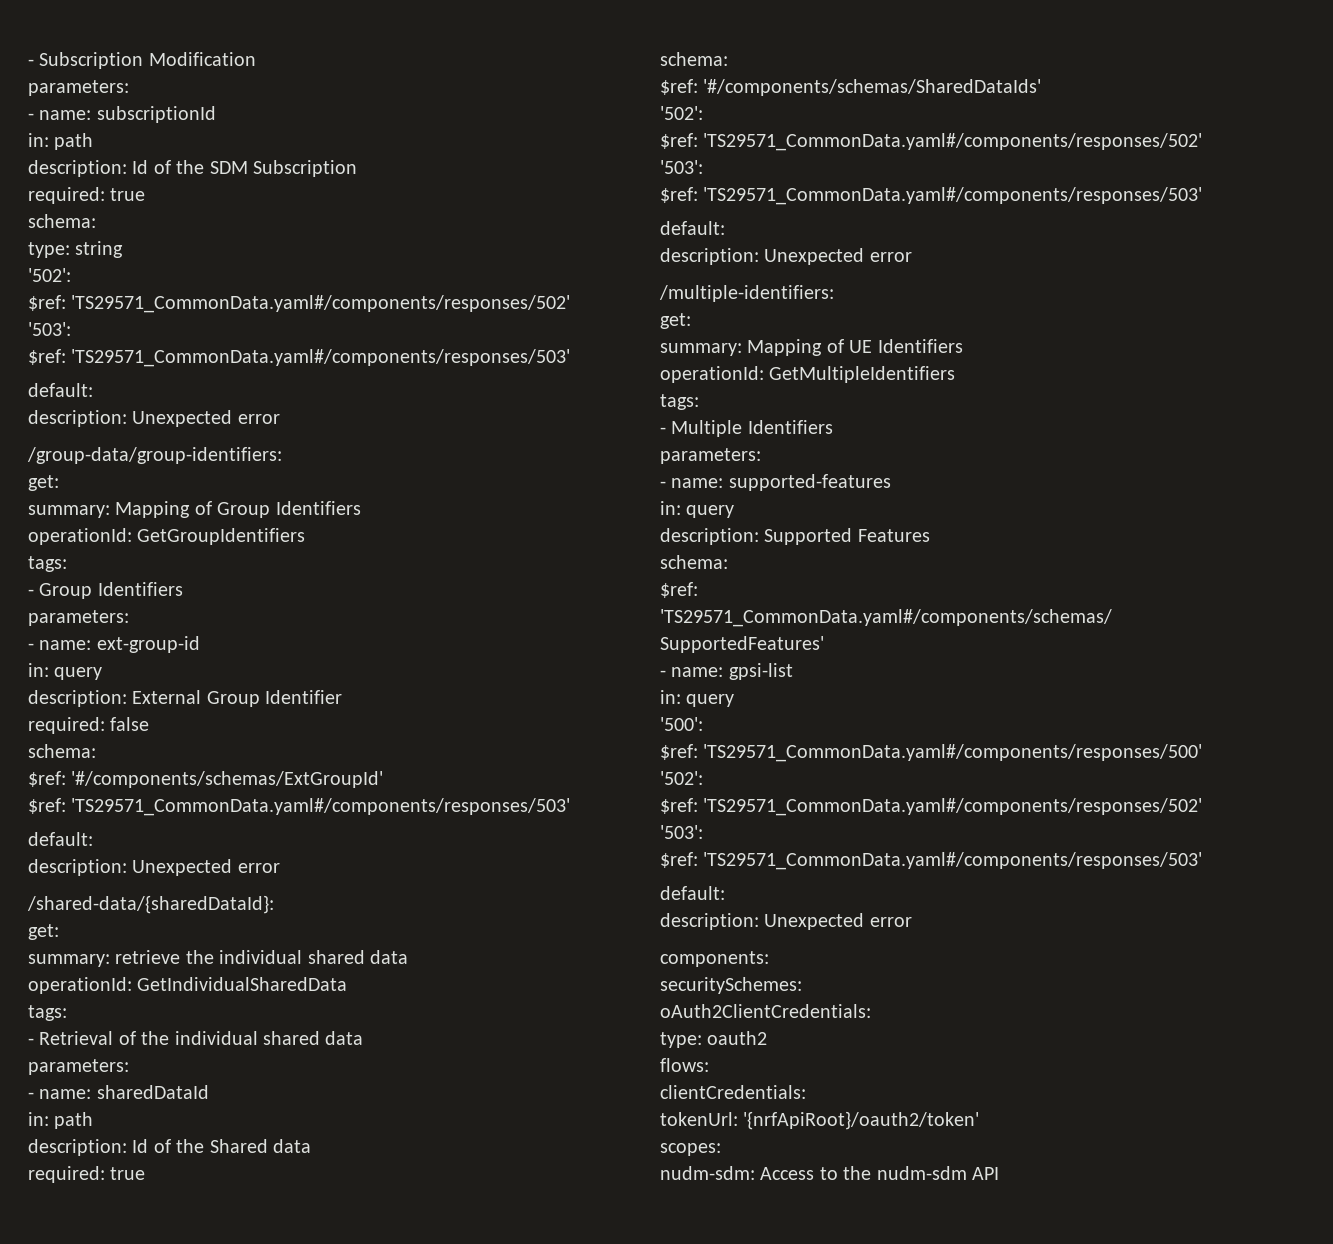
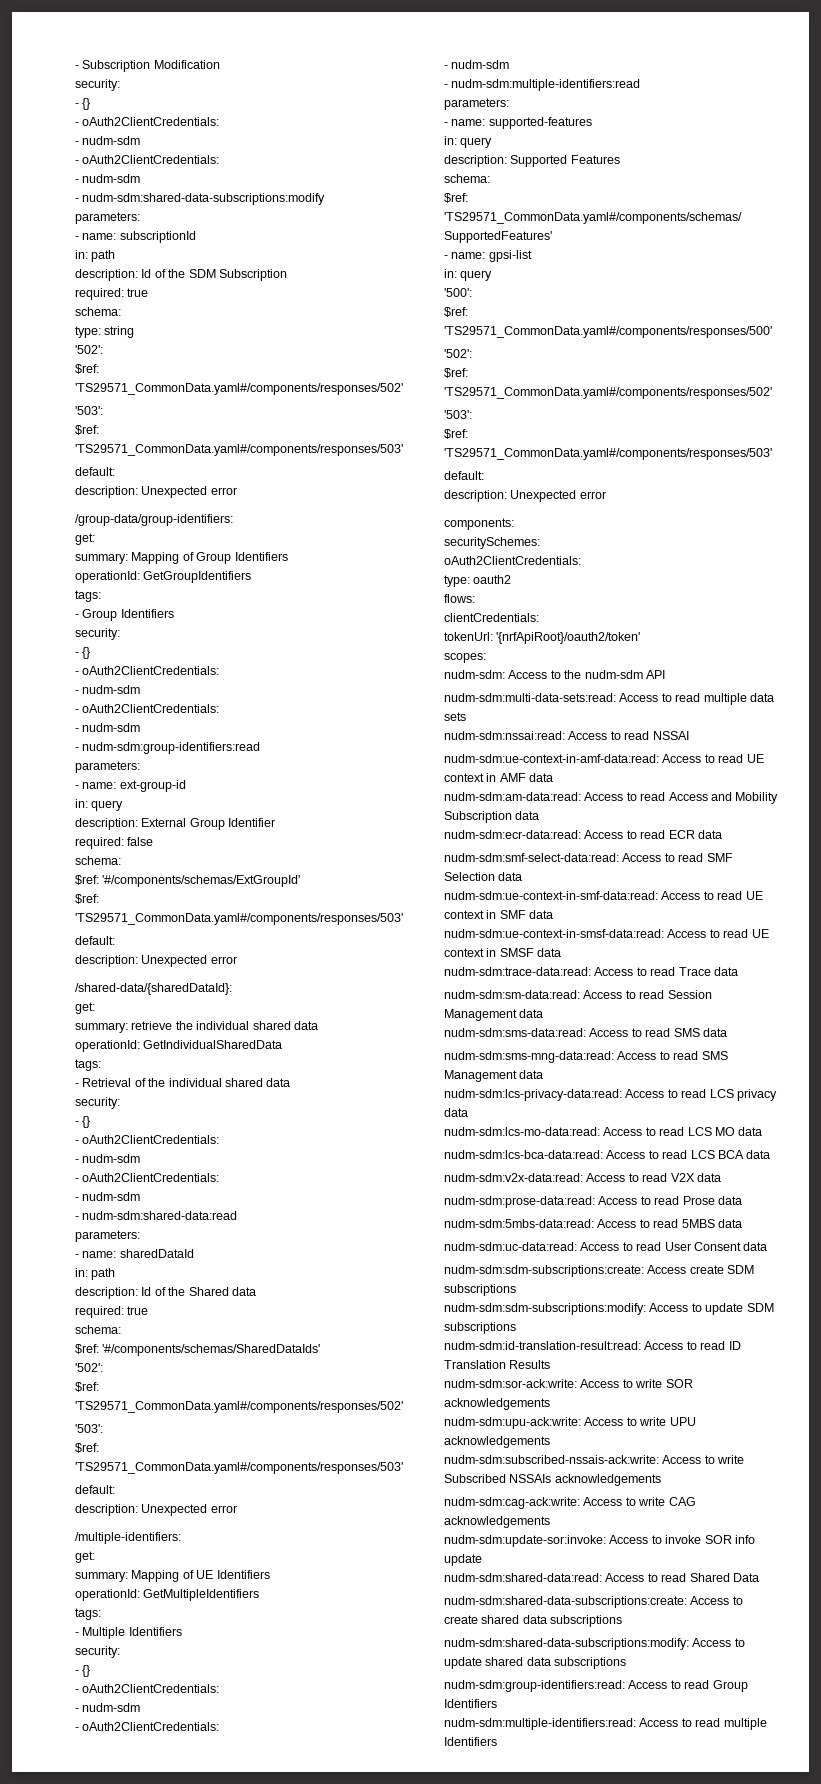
(256, 59) none -> [75,79,120,91] [75,98,91,110] [75,117,220,126] [75,136,141,145] [75,155,220,164] [75,174,141,183] [75,193,326,205] // security: // - {} // - oAuth2ClientCredentials: // - nudm-sdm // - oAuth2ClientCredentials: // - nudm-sdm // - nudm-sdm:shared-data-subscriptions:modify
(183, 589) none -> [75,628,120,640] [75,647,91,659] [75,666,220,675] [75,685,141,694] [75,704,220,713] [75,723,141,732] [75,742,261,754] // security: // - {} // - oAuth2ClientCredentials: // - nudm-sdm // - oAuth2ClientCredentials: // - nudm-sdm // - nudm-sdm:group-identifiers:read
(364, 1038) none -> [75,1097,120,1109] [75,1116,91,1128] [75,1135,220,1144] [75,1154,141,1163] [75,1173,220,1182] [75,1192,141,1201] [75,1211,238,1220] // security: // - {} // - oAuth2ClientCredentials: // - nudm-sdm // - oAuth2ClientCredentials: // - nudm-sdm // - nudm-sdm:shared-data:read
(833, 427) none -> [75,1646,120,1658] [75,1665,91,1677] [75,1684,220,1693] [75,1703,141,1712] [75,1722,220,1731] [444,60,510,69] [444,79,641,91] // security: // - {} // - oAuth2ClientCredentials: // - nudm-sdm // - oAuth2ClientCredentials: // - nudm-sdm // - nudm-sdm:multiple-identifiers:read
(999, 1173) none -> [444,693,774,705] [444,712,466,721] [444,731,689,740] [444,754,764,763] [444,773,554,782] [444,792,779,804] [444,811,540,823] [444,830,722,839] [444,853,733,862] [444,872,523,881] [444,891,763,900] [444,910,554,919] [444,929,769,938] [444,948,562,957] [444,967,738,976] [444,990,712,999] [444,1009,544,1021] [444,1028,727,1037] [444,1051,728,1063] [444,1070,544,1082] [444,1089,777,1101] [444,1108,468,1117] [444,1127,763,1136] [444,1150,771,1159] [444,1173,721,1182] [444,1196,742,1208] [444,1219,742,1228] [444,1242,768,1251] [444,1265,755,1277] [444,1284,516,1296] [444,1303,774,1315] [444,1322,516,1334] [444,1341,741,1350] [444,1360,551,1369] [444,1379,693,1388] [444,1398,550,1410] [444,1417,696,1429] [444,1436,550,1448] [444,1455,745,1464] [444,1474,661,1486] [444,1497,696,1509] [444,1516,550,1528] [444,1535,755,1547] [444,1554,482,1566] [444,1573,759,1582] [444,1596,743,1608] [444,1615,623,1627] [444,1638,745,1650] [444,1657,627,1669] [444,1680,748,1692] [444,1699,497,1708] [444,1718,767,1730] [444,1737,497,1746] // nudm-sdm:multi-data-sets:read: Access to read multiple data sets // nudm-sdm:nssai:read: Access to read NSSAI // nudm-sdm:ue-context-in-amf-data:read: Access to read UE context in AMF data // nudm-sdm:am-data:read: Access to read Access and Mobility Subscription data // nudm-sdm:ecr-data:read: Access to read ECR data // nudm-sdm:smf-select-data:read: Access to read SMF Selection data // nudm-sdm:ue-context-in-smf-data:read: Access to read UE context in SMF data // nudm-sdm:ue-context-in-smsf-data:read: Access to read UE context in SMSF data // nudm-sdm:trace-data:read: Access to read Trace data // nudm-sdm:sm-data:read: Access to read Session Management data // nudm-sdm:sms-data:read: Access to read SMS data // nudm-sdm:sms-mng-data:read: Access to read SMS Management data // nudm-sdm:lcs-privacy-data:read: Access to read LCS privacy data // nudm-sdm:lcs-mo-data:read: Access to read LCS MO data // nudm-sdm:lcs-bca-data:read: Access to read LCS BCA data // nudm-sdm:v2x-data:read: Access to read V2X data // nudm-sdm:prose-data:read: Access to read Prose data // nudm-sdm:5mbs-data:read: Access to read 5MBS data // nudm-sdm:uc-data:read: Access to read User Consent data // nudm-sdm:sdm-subscriptions:create: Access create SDM subscriptions // nudm-sdm:sdm-subscriptions:modify: Access to update SDM subscriptions // nudm-sdm:id-translation-result:read: Access to read ID Translation Results // nudm-sdm:sor-ack:write: Access to write SOR acknowledgements // nudm-sdm:upu-ack:write: Access to write UPU acknowledgements // nudm-sdm:subscribed-nssais-ack:write: Access to write Subscribed NSSAIs acknowledgements // nudm-sdm:cag-ack:write: Access to write CAG acknowledgements // nudm-sdm:update-sor:invoke: Access to invoke SOR info update // nudm-sdm:shared-data:read: Access to read Shared Data // nudm-sdm:shared-data-subscriptions:create: Access to create shared data subscriptions // nudm-sdm:shared-data-subscriptions:modify: Access to update shared data subscriptions // nudm-sdm:group-identifiers:read: Access to read Group Identifiers // nudm-sdm:multiple-identifiers:read: Access to read multiple Identifiers

